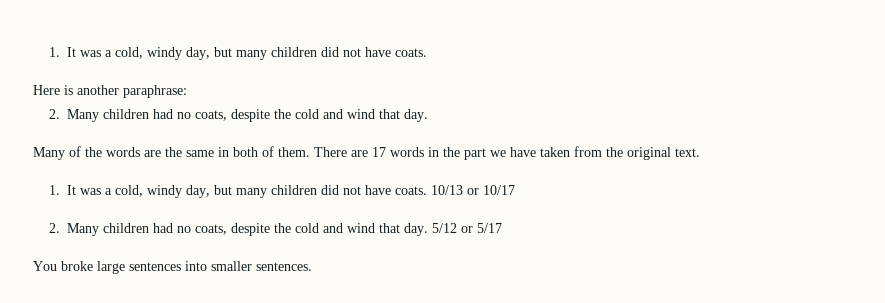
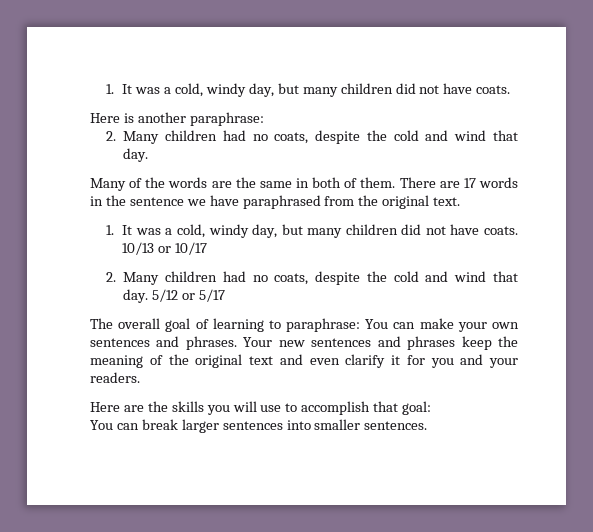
[464,148,486,160] part -> [129,197,184,206] sentence
[540,147,570,157] taken -> [242,195,321,209] paraphrased
[33,261,125,274] You broke large -> [90,318,519,332] [90,336,518,350] [90,354,518,368] [90,372,140,383] [90,401,432,415] [90,419,219,433] The overall goal of learning to paraphrase: You can make your own sentences and phrases. Your new sentences and phrases keep the meaning of the original text and even clarify it for you and your readers. // Here are the skills you will use to accomplish that goal: // You can break larger

